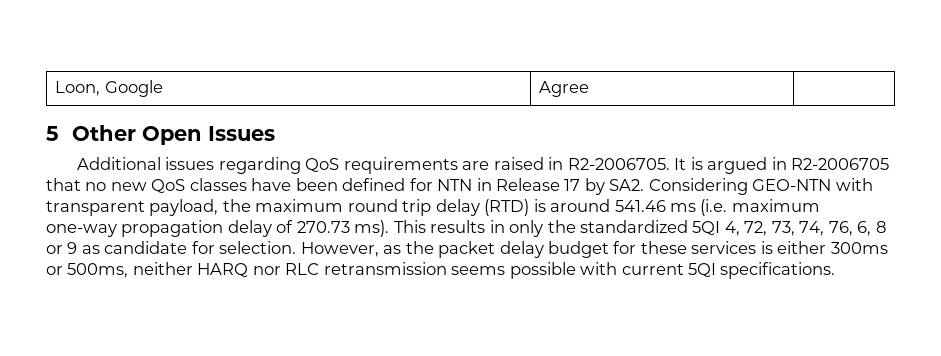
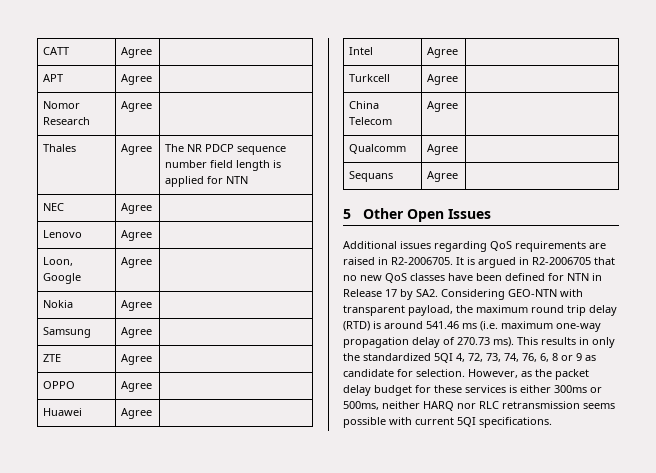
[55,80,163,97] Loon, Google -> [43,47,70,55] [121,47,153,58] [43,74,64,82] [121,74,153,85] [43,101,81,109] [43,117,91,125] [121,101,153,112] [43,144,77,152] [121,144,153,155] [165,144,287,155] [165,160,282,171] [165,176,249,187] [43,203,65,211] [121,203,153,214] [43,230,83,238] [121,230,153,241] [43,257,74,266] [43,273,82,284] [121,257,153,268] [43,300,74,308] [121,300,153,311] [43,327,92,338] [121,327,153,338] [43,354,62,362] [121,354,153,365] [43,381,76,389] [121,381,153,392] [43,408,83,416] [121,408,153,419] [349,47,374,55] [427,47,459,58] [349,74,391,82] [427,74,459,85] [349,101,380,109] [349,117,393,125] [427,101,459,112] [349,144,407,154] [427,144,459,155] [349,171,394,182] CATT | Agree | // APT | Agree | // Nomor Research | Agree | // Thales | Agree | The NR PDCP sequence number field length is applied for NTN // NEC | Agree | // Lenovo | Agree | // Loon, Google | Agree | // Nokia | Agree | // Samsung | Agree | // ZTE | Agree | // OPPO | Agree | // Huawei | Agree | // Intel | Agree | // Turkcell | Agree | // China Telecom | Agree | // Qualcomm | Agree | // Sequans

